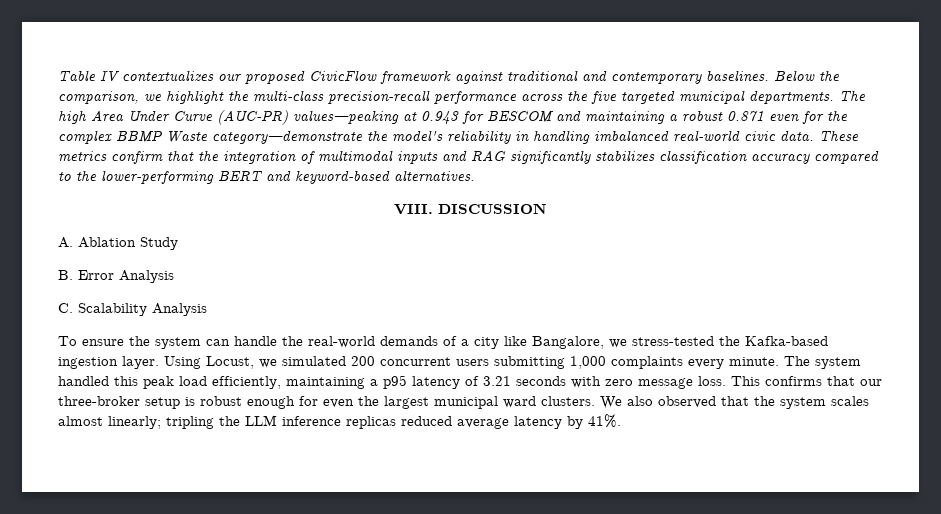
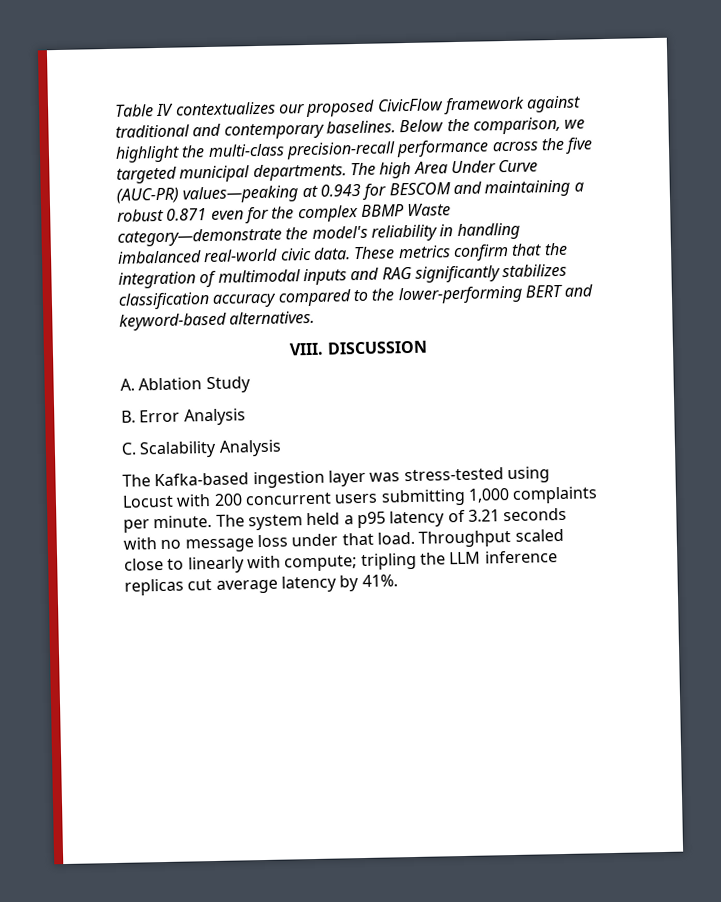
[58,336,828,349] [58,356,346,369] To ensure the system can handle the real-world demands of a city like Bangalore, we stress-tested the Kafka-based ingestion layer. Using Locust, we simulated -> [122,466,550,489] [122,494,212,508] The Kafka-based ingestion layer was stress-tested using Locust with
[688,359,724,369] every -> [123,519,150,533] per
[58,376,365,389] handled this peak load efficiently, maintaining -> [306,512,341,526] held
[605,376,882,389] [58,396,869,409] [58,416,161,429] zero message loss. This confirms that our three-broker setup is robust enough for even the largest municipal ward clusters. We also observed that the system scales almost linearly; -> [160,528,564,553] [124,555,358,574] no message loss under that load. Throughput scaled close to linearly with compute;
[401,416,452,426] reduced -> [187,578,213,591] cut

